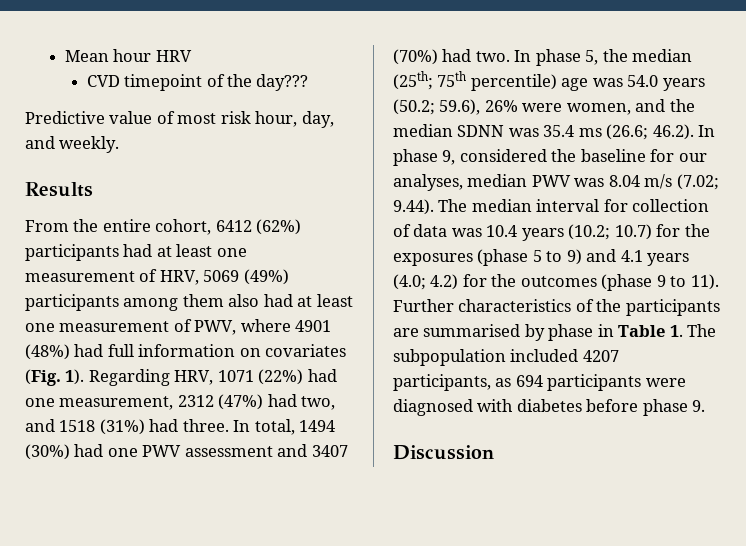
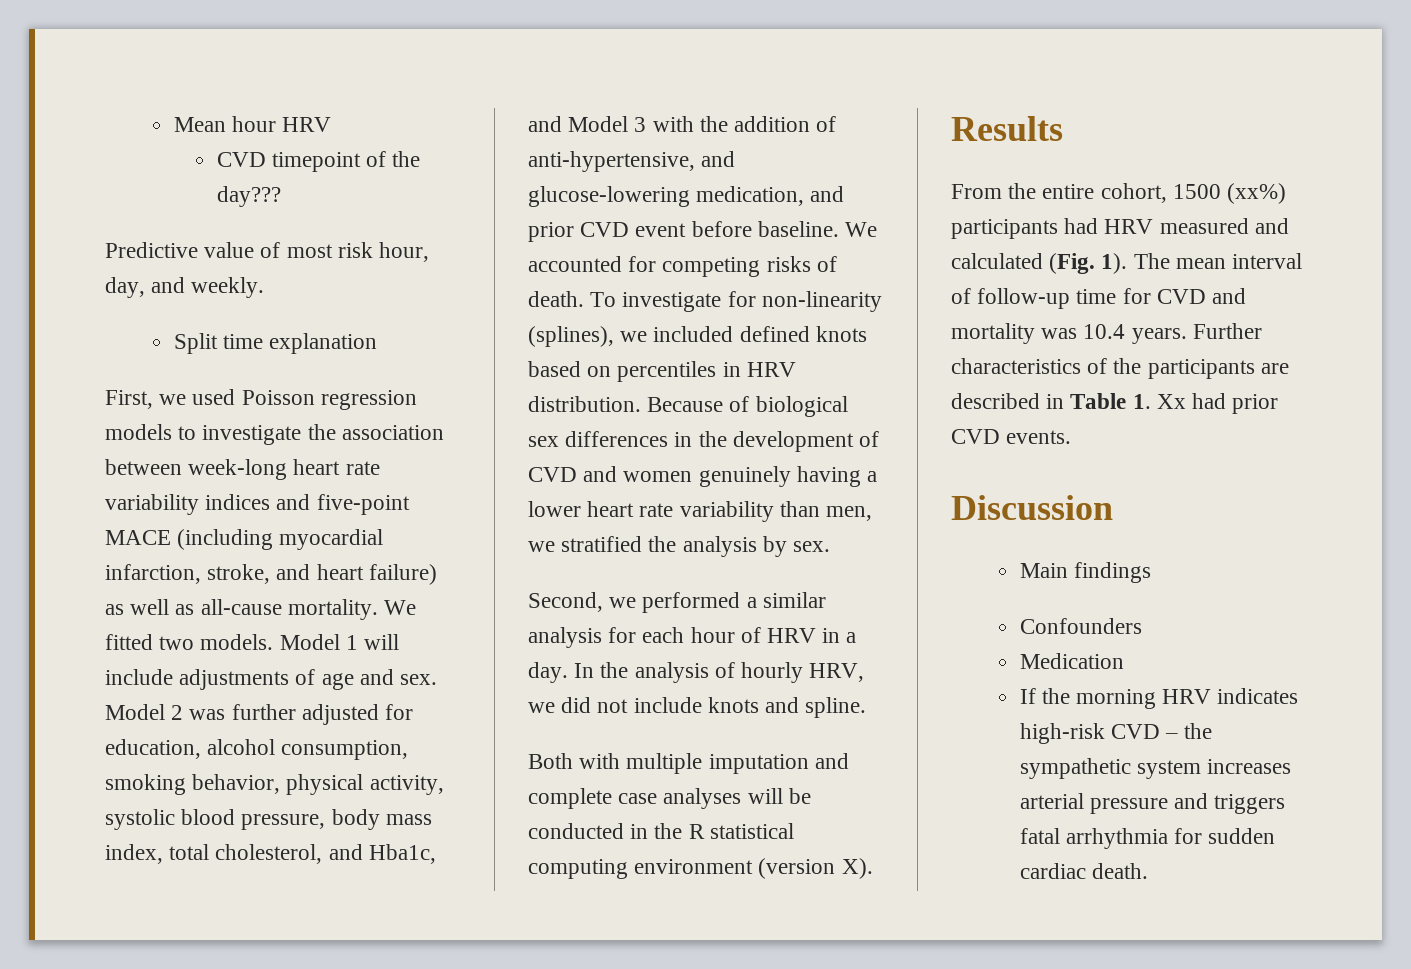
(120, 144) none -> [173,333,377,354] [105,389,417,410] [105,424,444,445] [105,459,380,480] [105,494,410,515] [105,529,384,550] [105,564,437,585] [105,599,417,620] [105,634,400,650] [105,669,438,690] [105,704,414,725] [105,739,409,760] [105,774,444,795] [105,809,432,830] [105,844,436,864] [528,116,837,132] [528,151,736,172] [528,186,845,207] [528,221,878,242] [528,256,837,277] [528,291,882,312] [528,326,867,347] [528,361,796,382] [528,396,848,417] [528,431,880,452] [528,466,878,487] [528,501,873,522] [528,536,831,557] [528,592,826,613] [528,627,857,648] [528,662,865,683] [528,697,867,718] [528,753,849,774] [528,788,811,809] [528,823,794,839] [528,858,873,879] // Split time explanation // First, we used Poisson regression models to investigate the association between week-long heart rate variability indices and five-point MACE (including myocardial infarction, stroke, and heart failure) as well as all-cause mortality. We fitted two models. Model 1 will include adjustments of age and sex. Model 2 was further adjusted for education, alcohol consumption, smoking behavior, physical activity, systolic blood pressure, body mass index, total cholesterol, and Hba1c, and Model 3 with the addition of anti-hypertensive, and glucose-lowering medication, and prior CVD event before baseline. We accounted for competing risks of death. To investigate for non-linearity (splines), we included defined knots based on percentiles in HRV distribution. Because of biological sex differences in the development of CVD and women genuinely having a lower heart rate variability than men, we stratified the analysis by sex. // Second, we performed a similar analysis for each hour of HRV in a day. In the analysis of hourly HRV, we did not include knots and spline. // Both with multiple imputation and complete case analyses will be conducted in the R statistical computing environment (version X).
[215,219,302,235] [25,244,247,261] [25,269,289,285] [25,294,353,311] [25,319,332,335] [25,344,347,360] [25,369,337,386] [25,394,336,410] [25,419,336,435] [25,444,348,460] [393,49,693,66] [393,71,705,91] [393,99,695,115] [393,124,716,140] [393,149,707,166] [393,174,719,191] [393,199,710,215] [393,224,710,241] [393,249,690,266] [393,274,719,291] 6412 (62%) participants had at least one measurement of HRV, 5069 (49%) participants among them also had at least one measurement of PWV, where 4901 (48%) had full information on covariates (Fig. 1). Regarding HRV, 1071 (22%) had one measurement, 2312 (47%) had two, and 1518 (31%) had three. In total, 1494 (30%) had one PWV assessment and 3407 (70%) had two. In phase 5, the median (25th; 75th percentile) age was 54.0 years (50.2; 59.6), 26% were women, and the median SDNN was 35.4 ms (26.6; 46.2). In phase 9, considered the baseline for our analyses, median PWV was 8.04 m/s (7.02; 9.44). The median interval for collection of data was 10.4 years (10.2; 10.7) for the exposures (phase 5 to 9) and 4.1 years (4.0; 4.2) for the outcomes (phase 9 to 11). -> [1172,183,1287,204] [951,218,1289,239] [951,253,1303,274] [951,288,1247,309] [951,323,1187,344] 1500 (xx%) participants had HRV measured and calculated (Fig. 1). The mean interval of follow-up time for CVD and mortality was 10.4 years.
[423,324,717,341] [393,349,619,366] [393,374,686,391] [393,399,706,416] [393,445,494,460] summarised by phase in Table 1. The subpopulation included 4207 participants, as 694 participants were diagnosed with diabetes before phase 9. // Discussion -> [951,393,1279,414] [951,429,1072,444] [951,495,1113,520] [1019,562,1151,583] [1019,618,1142,634] [1019,653,1124,669] [1019,688,1299,709] [1019,723,1213,744] [1019,758,1291,779] [1019,793,1286,814] [1019,828,1276,849] [1019,863,1148,879] described in Table 1. Xx had prior CVD events. // Discussion // Main findings // Confounders // Medication // If the morning HRV indicates high-risk CVD – the sympathetic system increases arterial pressure and triggers fatal arrhythmia for sudden cardiac death.

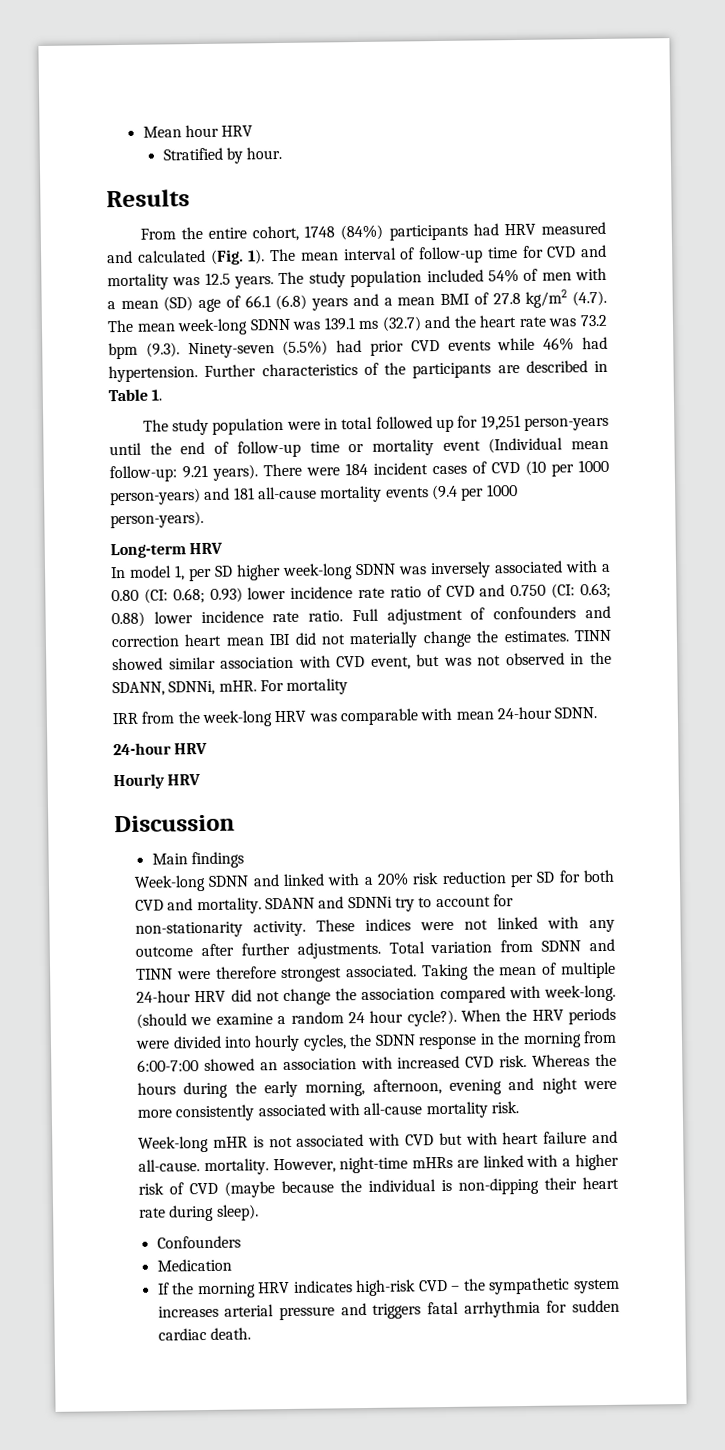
[216,151,421,172] [216,186,281,207] [105,242,430,262] [105,277,265,298] [173,333,377,354] [105,389,417,410] [105,424,444,445] [105,459,380,480] [105,494,410,515] [105,529,384,550] [105,564,437,585] [105,599,417,620] [105,634,400,650] [105,669,438,690] [105,704,414,725] [105,739,409,760] [105,774,444,795] [105,809,432,830] [105,844,436,864] [528,116,837,132] [528,151,736,172] [528,186,845,207] [528,221,878,242] [528,256,837,277] [528,291,882,312] [528,326,867,347] [528,361,796,382] [528,396,848,417] [528,431,880,452] [528,466,878,487] [528,501,873,522] [528,536,831,557] [528,592,826,613] [528,627,857,648] [528,662,865,683] [528,697,867,718] [528,753,849,774] [528,788,811,809] [528,823,794,839] [528,858,873,879] CVD timepoint of the day??? // Predictive value of most risk hour, day, and weekly. // Split time explanation // First, we used Poisson regression models to investigate the association between week-long heart rate variability indices and five-point MACE (including myocardial infarction, stroke, and heart failure) as well as all-cause mortality. We fitted two models. Model 1 will include adjustments of age and sex. Model 2 was further adjusted for education, alcohol consumption, smoking behavior, physical activity, systolic blood pressure, body mass index, total cholesterol, and Hba1c, and Model 3 with the addition of anti-hypertensive, and glucose-lowering medication, and prior CVD event before baseline. We accounted for competing risks of death. To investigate for non-linearity (splines), we included defined knots based on percentiles in HRV distribution. Because of biological sex differences in the development of CVD and women genuinely having a lower heart rate variability than men, we stratified the analysis by sex. // Second, we performed a similar analysis for each hour of HRV in a day. In the analysis of hourly HRV, we did not include knots and spline. // Both with multiple imputation and complete case analyses will be conducted in the R statistical computing environment (version X). -> [162,146,283,164] Stratified by hour.
[1172,183,1287,204] 1500 (xx%) -> [304,224,384,241] 1748 (84%)
[1083,324,1187,344] 10.4 years. -> [204,267,608,289] [107,289,607,313] [107,314,609,336] [108,336,608,360] [108,365,198,383] 12.5 years. The study population included 54% of men with a mean (SD) age of 66.1 (6.8) years and a mean BMI of 27.8 kg/m2 (4.7). The mean week-long SDNN was 139.1 ms (32.7) and the heart rate was 73.2 bpm (9.3). Ninety-seven (5.5%) had prior CVD events while 46% had hypertension.
[1156,393,1279,414] [951,429,1072,444] [951,495,1113,520] [1019,562,1151,583] Xx had prior CVD events. // Discussion // Main findings -> [142,414,609,436] [109,437,609,458] [109,459,609,483] [110,484,518,506] [110,510,204,529] [110,542,224,559] [110,560,611,582] [111,582,612,604] [111,605,611,628] [111,629,611,649] [112,651,613,671] [112,678,349,697] [112,706,598,728] [113,742,209,756] [113,773,202,790] [114,814,235,833] [151,851,245,869] [134,869,615,892] [135,894,514,915] [135,916,615,938] [135,938,615,959] [136,961,616,983] [136,984,616,1006] [136,1007,617,1029] [135,1030,617,1052] [137,1053,617,1072] [137,1077,617,1099] [137,1101,520,1122] [138,1130,618,1153] [138,1153,619,1176] [138,1176,620,1198] [139,1204,259,1222] // The study population were in total followed up for 19,251 person-years until the end of follow-up time or mortality event (Individual mean follow-up: 9.21 years). There were 184 incident cases of CVD (10 per 1000 person-years) and 181 all-cause mortality events (9.4 per 1000 person-years). // Long-term HRV // In model 1, per SD higher week-long SDNN was inversely associated with a 0.80 (CI: 0.68; 0.93) lower incidence rate ratio of CVD and 0.750 (CI: 0.63; 0.88) lower incidence rate ratio. Full adjustment of confounders and correction heart mean IBI did not materially change the estimates. TINN showed similar association with CVD event, but was not observed in the SDANN, SDNNi, mHR. For mortality // IRR from the week-long HRV was comparable with mean 24-hour SDNN. // 24-hour HRV // Hourly HRV // Discussion // Main findings // Week-long SDNN and linked with a 20% risk reduction per SD for both CVD and mortality. SDANN and SDNNi try to account for non-stationarity activity. These indices were not linked with any outcome after further adjustments. Total variation from SDNN and TINN were therefore strongest associated. Taking the mean of multiple 24-hour HRV did not change the association compared with week-long. (should we examine a random 24 hour cycle?). When the HRV periods were divided into hourly cycles, the SDNN response in the morning from 6:00-7:00 showed an association with increased CVD risk. Whereas the hours during the early morning, afternoon, evening and night were more consistently associated with all-cause mortality risk. // Week-long mHR is not associated with CVD but with heart failure and all-cause. mortality. However, night-time mHRs are linked with a higher risk of CVD (maybe because the individual is non-dipping their heart rate during sleep).

